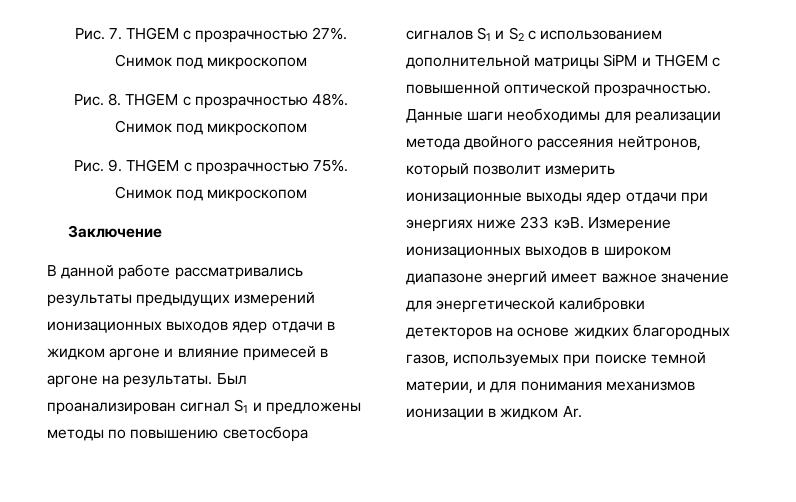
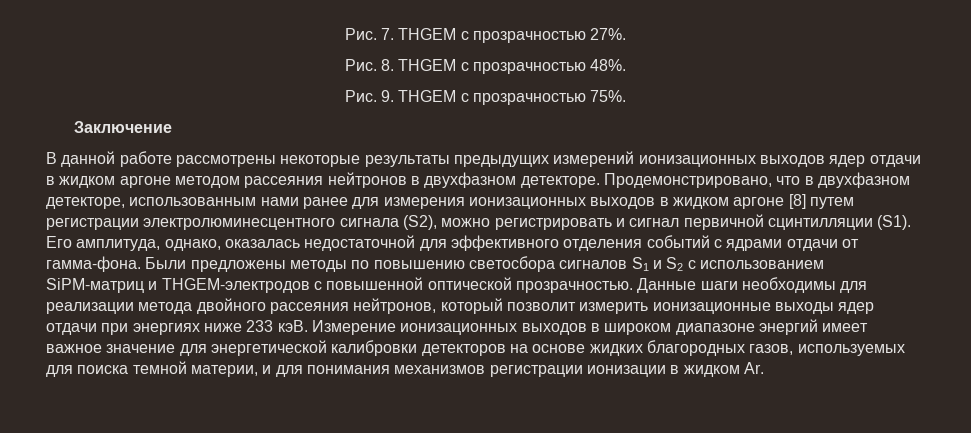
[114,54,308,70] Снимок под микроскопом -> (627, 34) none
[114,120,308,136] Снимок под микроскопом -> (627, 65) none
[114,186,308,202] Снимок под микроскопом -> (627, 96) none
[174,267,303,280] рассматривались -> [175,155,361,167] рассмотрены некоторые
[164,346,328,361] [47,373,247,388] [47,399,262,415] и влияние примесей в аргоне на результаты. Был проанализирован сигнал S1 и -> [174,172,910,188] [46,194,854,209] [46,214,912,230] [46,235,859,251] [46,256,187,272] методом рассеяния нейтронов в двухфазном детекторе. Продемонстрировано, что в двухфазном детекторе, использованным нами ранее для измерения ионизационных выходов в жидком аргоне [8] путем регистрации электролюминесцентного сигнала (S2), можно регистрировать и сигнал первичной сцинтилляции (S1). Его амплитуда, однако, оказалась недостаточной для эффективного отделения событий с ядрами отдачи от гамма-фона. Были
[406,54,708,70] дополнительной матрицы SiPM и THGEM -> [46,278,310,293] SiPM-матриц и THGEM-электродов
[563,354,647,367] при поиске -> [46,365,129,377] для поиска
(695, 386) none -> [489,365,583,377] регистрации

